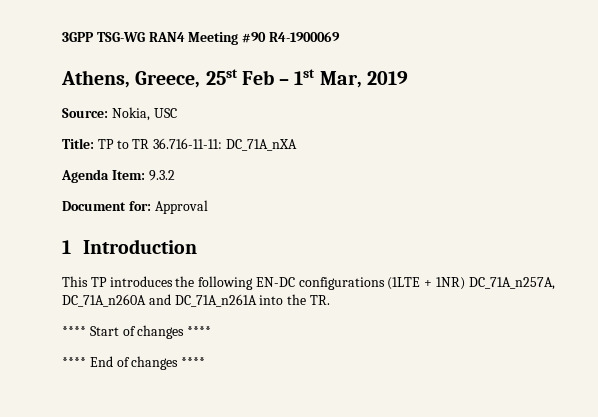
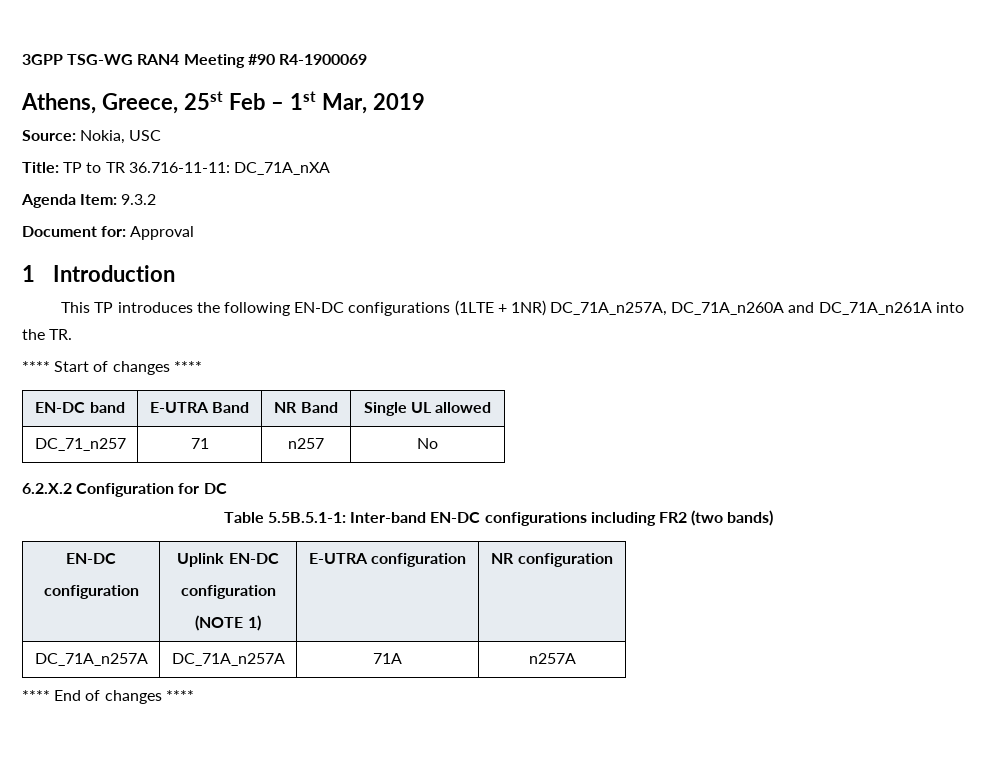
(212, 331) none -> [35,402,125,413] [149,402,250,413] [274,402,338,413] [363,402,492,416] [34,438,126,451] [190,438,209,449] [288,438,324,449] [417,438,438,449] [22,483,227,497] [223,510,774,526] [66,553,116,564] [43,585,139,599] [177,553,279,567] [180,585,276,599] [195,615,261,631] [308,553,467,567] [491,553,613,567] [34,653,148,666] [171,653,285,666] [373,653,402,664] [528,653,576,664] // EN-DC band | E-UTRA Band | NR Band | Single UL allowed // DC_71_n257 | 71 | n257 | No // 6.2.X.2 Configuration for DC // Table 5.5B.5.1-1: Inter-band EN-DC configurations including FR2 (two bands) // EN-DC // configuration | Uplink EN-DC // configuration // (NOTE 1) | E-UTRA configuration | NR configuration // DC_71A_n257A | DC_71A_n257A | 71A | n257A

